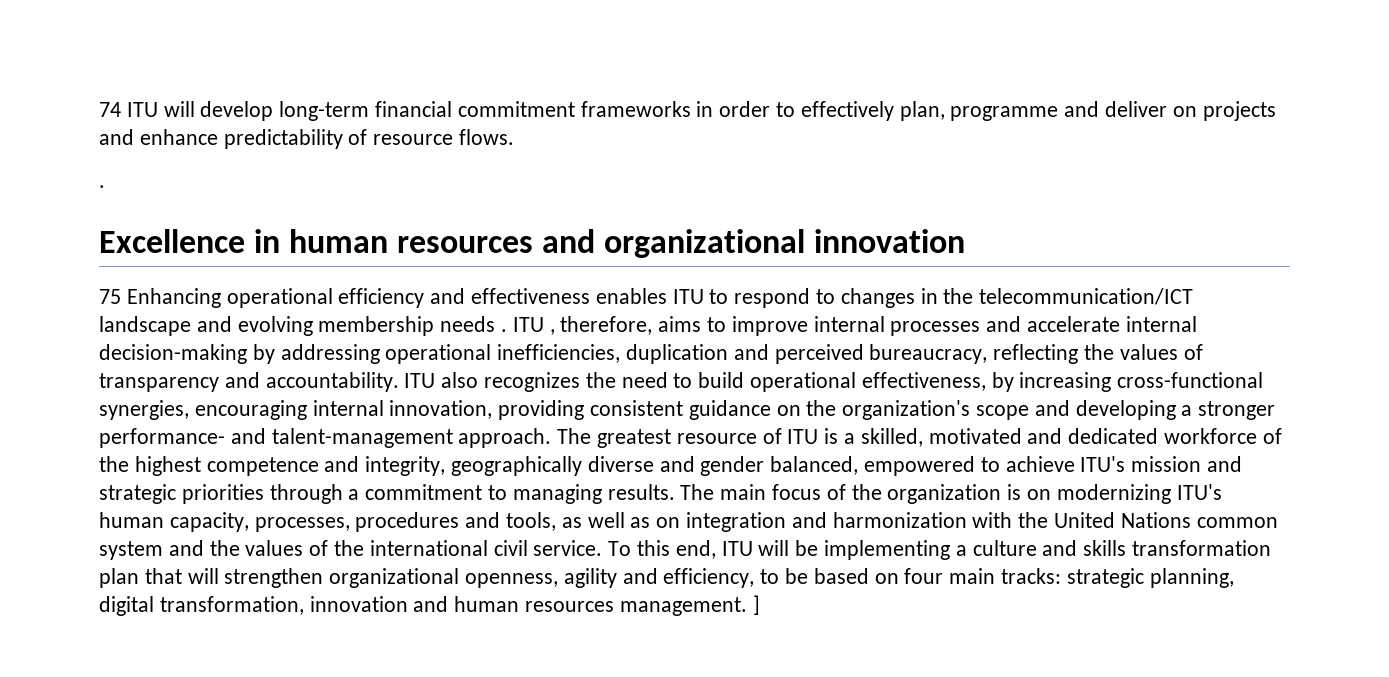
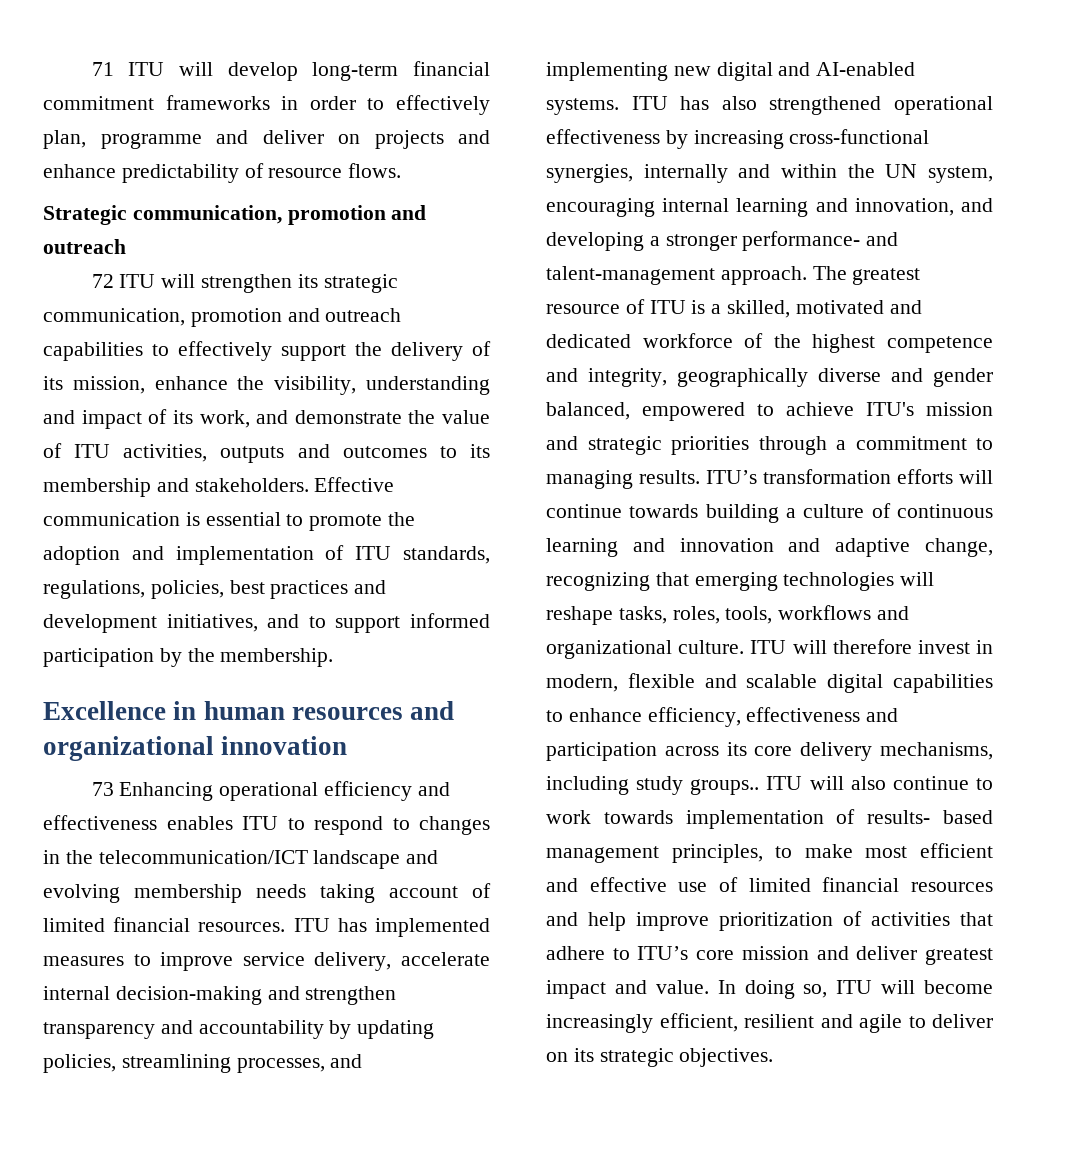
[99,102,121,117] 74 -> [91,62,114,76] 71
[99,185,105,188] . -> [43,205,427,225] [43,239,126,254] [91,274,398,293] [43,308,402,327] [43,341,491,361] [43,376,490,395] [43,409,490,429] [43,443,491,463] [43,477,395,497] [43,512,416,531] [43,545,491,565] [43,580,387,599] [43,613,490,633] [43,648,334,667] Strategic communication, promotion and outreach // 72 ITU will strengthen its strategic communication, promotion and outreach capabilities to effectively support the delivery of its mission, enhance the visibility, understanding and impact of its work, and demonstrate the value of ITU activities, outputs and outcomes to its membership and stakeholders. Effective communication is essential to promote the adoption and implementation of ITU standards, regulations, policies, best practices and development initiatives, and to support informed participation by the membership.
[99,289,121,304] 75 -> [91,782,114,796] 73
[501,316,1197,336] [99,344,1203,364] [99,372,1264,392] [99,400,1030,420] . ITU , therefore, aims to improve internal processes and accelerate internal decision-making by addressing operational inefficiencies, duplication and perceived bureaucracy, reflecting the values of transparency and accountability. ITU also recognizes the need to build operational effectiveness, by increasing cross-functional synergies, encouraging internal innovation, providing consistent guidance on the organization's scope -> [320,883,491,903] [43,917,490,937] [43,952,490,971] [43,986,397,1005] [43,1020,435,1039] [43,1054,363,1073] [546,62,916,81] [546,96,993,115] [546,129,930,149] [546,164,993,183] [546,198,954,217] taking account of limited financial resources. ITU has implemented measures to improve service delivery, accelerate internal decision-making and strengthen transparency and accountability by updating policies, streamlining processes, and implementing new digital and AI-enabled systems. ITU has also strengthened operational effectiveness by increasing cross-functional synergies, internally and within the UN system, encouraging internal learning and innovation,
[680,484,1222,504] [99,512,1278,532] [99,540,1272,560] [99,568,1234,588] [99,595,760,616] The main focus of the organization is on modernizing ITU's human capacity, processes, procedures and tools, as well as on integration and harmonization with the United Nations common system and the values of the international civil service. To this end, ITU will be implementing a culture and skills transformation plan that will strengthen organizational openness, agility and efficiency, to be based on four main tracks: strategic planning, digital transformation, innovation and human resources management. ] -> [706,469,993,484] [546,503,993,523] [546,538,993,557] [546,572,935,591] [546,605,910,625] [546,639,993,659] [546,673,993,693] [546,707,899,727] [546,742,993,761] [546,776,994,795] [546,809,993,829] [546,843,993,863] [546,877,993,892] [546,911,993,931] [546,946,993,965] [546,980,993,999] [546,1013,993,1033] [546,1048,774,1067] ITU’s transformation efforts will continue towards building a culture of continuous learning and innovation and adaptive change, recognizing that emerging technologies will reshape tasks, roles, tools, workflows and organizational culture. ITU will therefore invest in modern, flexible and scalable digital capabilities to enhance efficiency, effectiveness and participation across its core delivery mechanisms, including study groups.. ITU will also continue to work towards implementation of results- based management principles, to make most efficient and effective use of limited financial resources and help improve prioritization of activities that adhere to ITU’s core mission and deliver greatest impact and value. In doing so, ITU will become increasingly efficient, resilient and agile to deliver on its strategic objectives.

